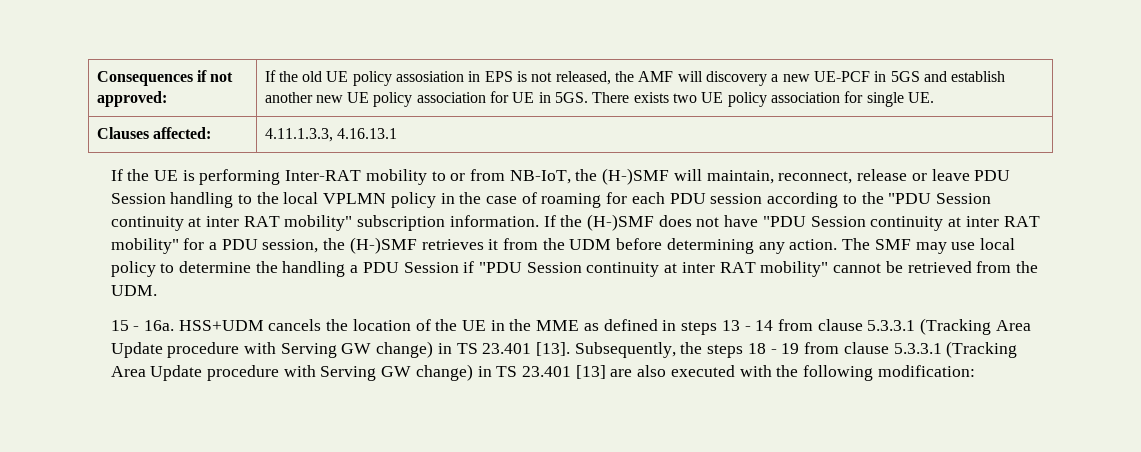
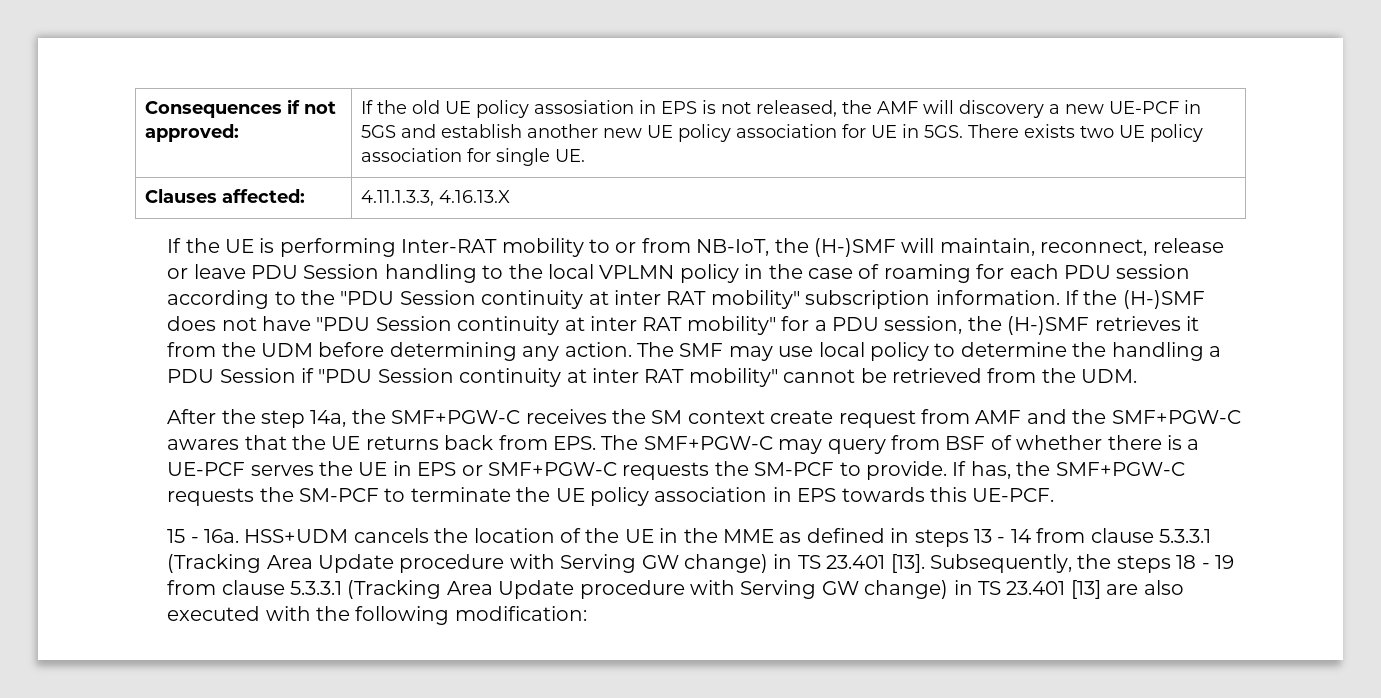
[336,128,397,139] 4.16.13.1 -> [439,190,511,203] 4.16.13.X
(157, 290) none -> [167,409,1241,428] [167,435,1200,454] [167,461,1185,480] [167,487,1055,506] // After the step 14a, the SMF+PGW-C receives the SM context create request from AMF and the SMF+PGW-C awares that the UE returns back from EPS. The SMF+PGW-C may query from BSF of whether there is a UE-PCF serves the UE in EPS or SMF+PGW-C requests the SM-PCF to provide. If has, the SMF+PGW-C requests the SM-PCF to terminate the UE policy association in EPS towards this UE-PCF.

